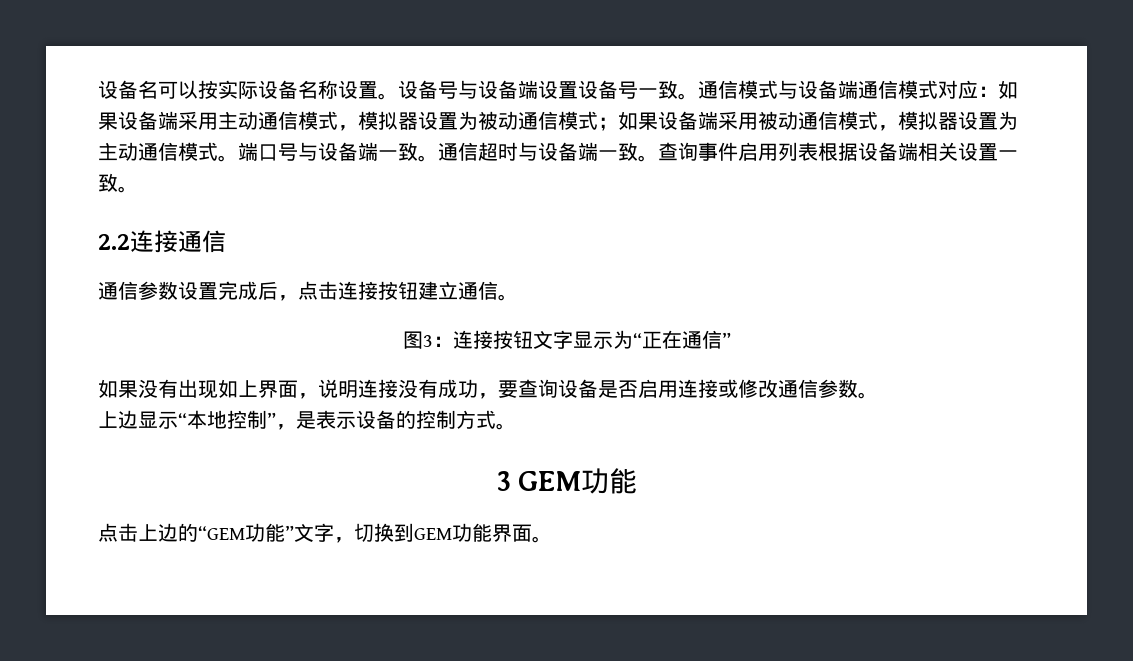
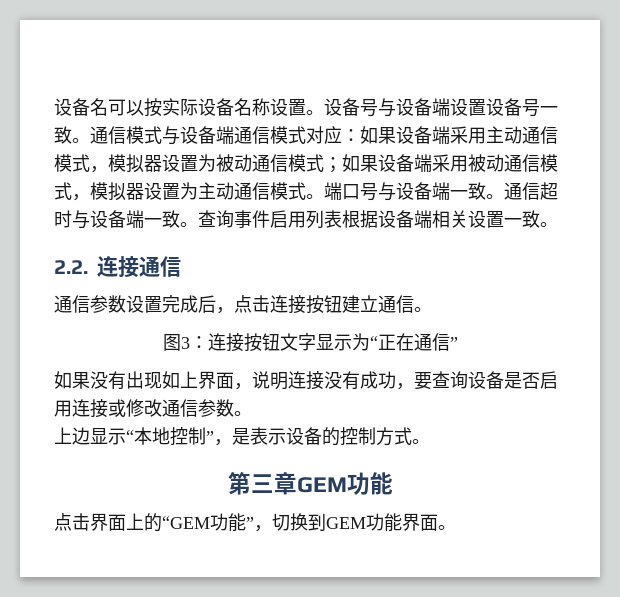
[98,234,130,250] 2.2 -> [54,260,88,274] 2.2.
[495,471,511,491] 3 -> [227,472,297,495] 第三章
[138,523,178,542] 上边 -> [90,513,144,531] 界面上
[294,523,334,542] 文字 -> (254, 523) none

